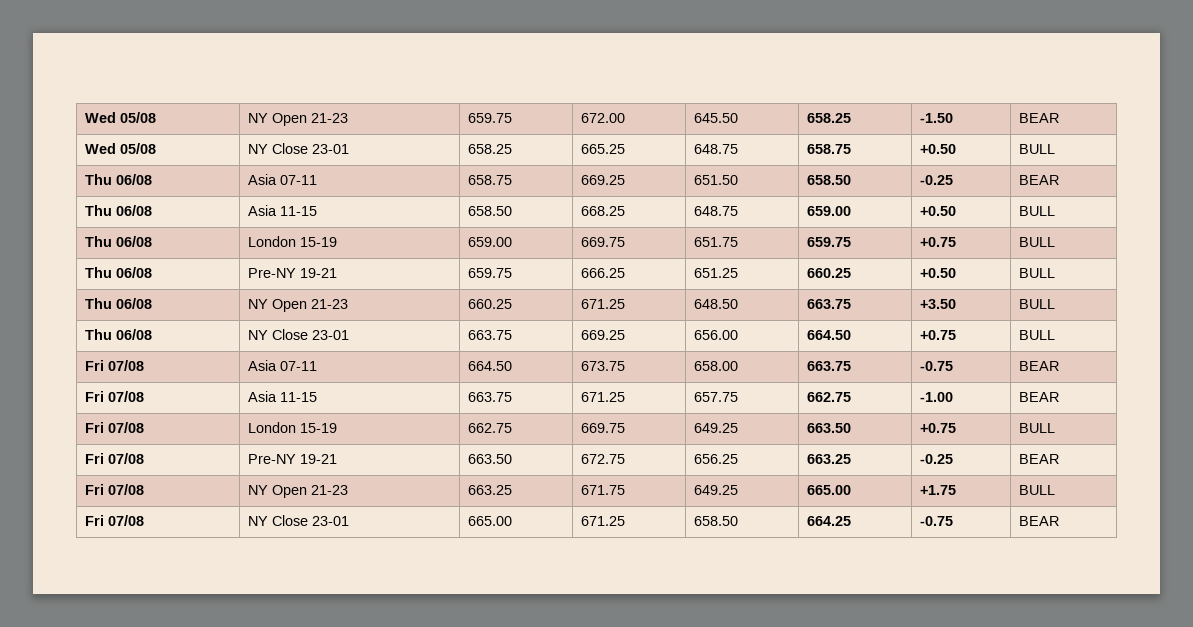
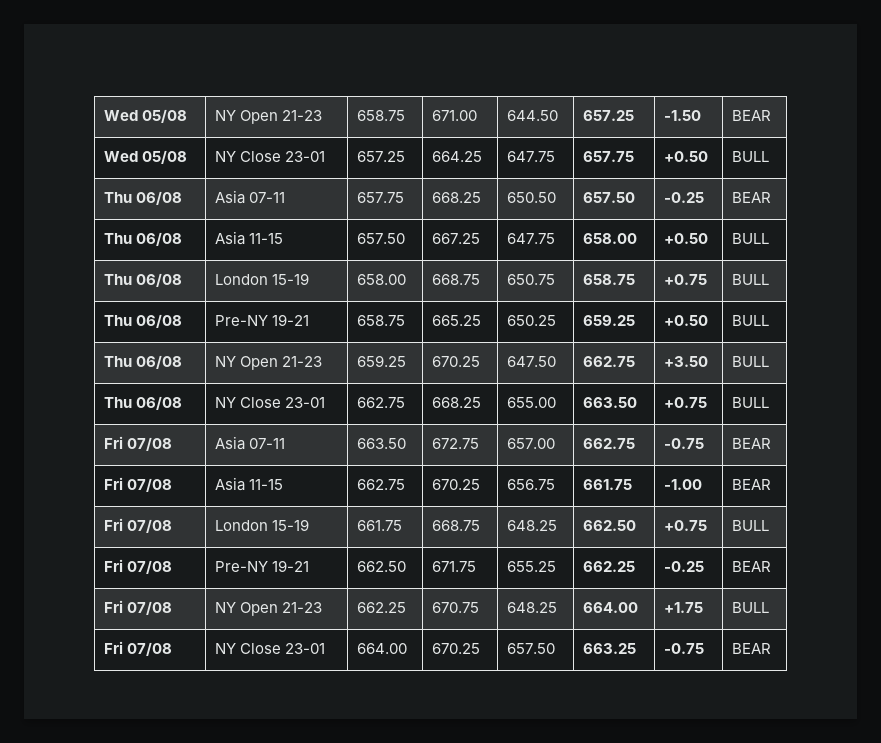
[467,113,512,123] [580,113,625,123] [693,113,738,123] [806,113,851,123] 659.75 | 672.00 | 645.50 | 658.25 -> [356,110,405,121] [431,110,477,121] [506,110,558,121] [582,110,634,121] 658.75 | 671.00 | 644.50 | 657.25
[467,144,512,154] [580,144,625,154] [693,144,738,154] [806,144,851,154] 658.25 | 665.25 | 648.75 | 658.75 -> [356,151,405,162] [431,151,482,162] [506,151,555,162] [582,151,634,162] 657.25 | 664.25 | 647.75 | 657.75
[467,175,512,185] [580,175,625,185] [693,175,738,185] [806,175,851,185] 658.75 | 669.25 | 651.50 | 658.50 -> [356,192,404,203] [431,192,481,203] [506,192,556,203] [582,192,635,203] 657.75 | 668.25 | 650.50 | 657.50
[467,206,512,216] [580,206,625,216] [693,206,738,216] [806,206,851,216] 658.50 | 668.25 | 648.75 | 659.00 -> [356,233,405,244] [431,233,480,244] [506,233,555,244] [582,233,637,244] 657.50 | 667.25 | 647.75 | 658.00
[467,237,512,247] [580,237,625,247] [693,237,738,247] [806,237,851,247] 659.00 | 669.75 | 651.75 | 659.75 -> [356,274,406,285] [431,274,480,285] [506,274,555,285] [582,274,635,285] 658.00 | 668.75 | 650.75 | 658.75
[467,268,512,278] [580,268,625,278] [693,268,738,278] [806,268,851,278] 659.75 | 666.25 | 651.25 | 660.25 -> [356,315,405,326] [431,315,481,326] [506,315,556,326] [582,315,635,326] 658.75 | 665.25 | 650.25 | 659.25
[467,299,512,309] [580,299,625,309] [693,299,738,309] [806,299,851,309] 660.25 | 671.25 | 648.50 | 663.75 -> [356,355,406,367] [431,356,480,367] [506,356,556,367] [582,356,635,367] 659.25 | 670.25 | 647.50 | 662.75
[467,330,512,340] [580,330,625,340] [693,330,738,340] [806,330,851,340] 663.75 | 669.25 | 656.00 | 664.50 -> [356,397,405,408] [431,397,481,408] [506,397,556,408] [582,397,637,408] 662.75 | 668.25 | 655.00 | 663.50
[467,361,512,371] [580,361,625,371] [693,361,738,371] [806,361,851,371] 664.50 | 673.75 | 658.00 | 663.75 -> [356,438,406,449] [431,438,479,449] [506,438,555,449] [582,438,635,449] 663.50 | 672.75 | 657.00 | 662.75
[467,392,512,402] [580,392,625,402] [693,392,738,402] [806,392,851,402] 663.75 | 671.25 | 657.75 | 662.75 -> [356,479,405,490] [431,479,480,490] [506,479,555,490] [582,479,632,490] 662.75 | 670.25 | 656.75 | 661.75
[467,423,512,433] [580,423,625,433] [693,423,738,433] [806,423,851,433] 662.75 | 669.75 | 649.25 | 663.50 -> [356,520,402,531] [431,520,480,531] [506,520,557,531] [582,520,636,531] 661.75 | 668.75 | 648.25 | 662.50
[467,454,512,464] [580,454,625,464] [693,454,738,464] [806,454,851,464] 663.50 | 672.75 | 656.25 | 663.25 -> [356,561,406,572] [431,561,476,572] [506,561,556,572] [582,561,635,572] 662.50 | 671.75 | 655.25 | 662.25
[467,485,512,495] [580,485,625,495] [693,485,738,495] [806,485,851,495] 663.25 | 671.75 | 649.25 | 665.00 -> [356,602,406,613] [431,602,479,613] [506,602,557,613] [582,602,638,613] 662.25 | 670.75 | 648.25 | 664.00
[467,516,512,526] [580,516,625,526] [693,516,738,526] [806,516,851,526] 665.00 | 671.25 | 658.50 | 664.25 -> [356,643,407,654] [431,643,480,654] [506,643,555,654] [582,643,636,654] 664.00 | 670.25 | 657.50 | 663.25

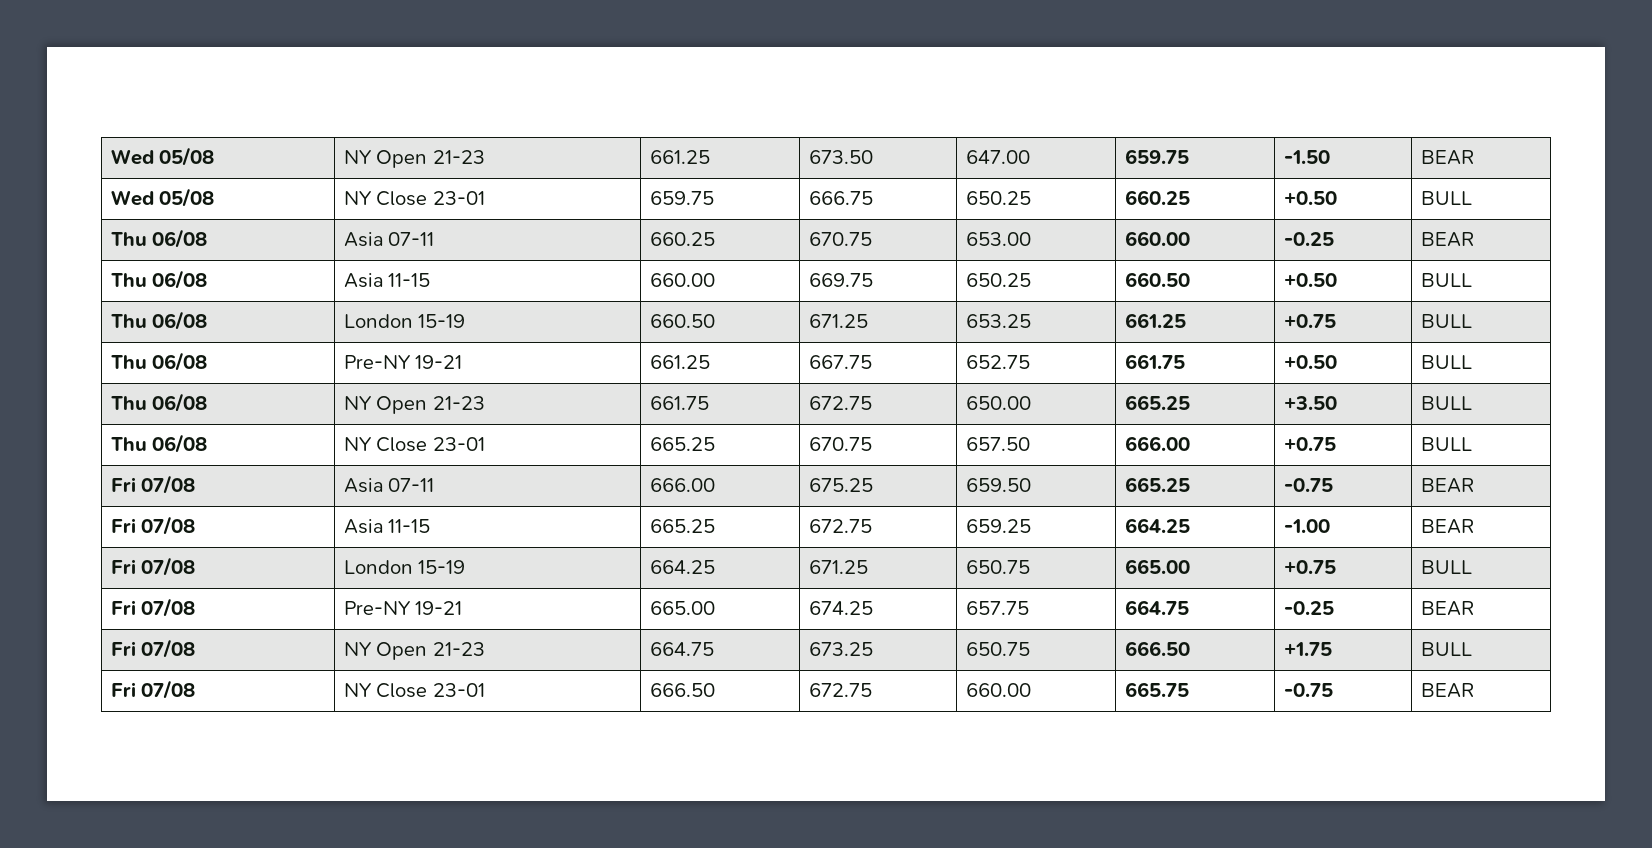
[356,110,405,121] [431,110,477,121] [506,110,558,121] [582,110,634,121] 658.75 | 671.00 | 644.50 | 657.25 -> [649,150,710,164] [808,150,873,164] [965,150,1030,164] [1124,149,1189,164] 661.25 | 673.50 | 647.00 | 659.75
[356,151,405,162] [431,151,482,162] [506,151,555,162] [582,151,634,162] 657.25 | 664.25 | 647.75 | 657.75 -> [649,191,714,205] [808,191,873,205] [965,191,1031,205] [1124,190,1190,205] 659.75 | 666.75 | 650.25 | 660.25
[356,192,404,203] [431,192,481,203] [506,192,556,203] [582,192,635,203] 657.75 | 668.25 | 650.50 | 657.50 -> [649,232,715,246] [808,232,872,246] [965,232,1031,246] [1124,231,1190,246] 660.25 | 670.75 | 653.00 | 660.00
[356,233,405,244] [431,233,480,244] [506,233,555,244] [582,233,637,244] 657.50 | 667.25 | 647.75 | 658.00 -> [649,273,715,287] [808,273,873,287] [965,273,1031,287] [1124,272,1190,287] 660.00 | 669.75 | 650.25 | 660.50
[356,274,406,285] [431,274,480,285] [506,274,555,285] [582,274,635,285] 658.00 | 668.75 | 650.75 | 658.75 -> [649,314,715,328] [808,314,868,328] [965,314,1031,328] [1124,313,1186,328] 660.50 | 671.25 | 653.25 | 661.25
[356,315,405,326] [431,315,481,326] [506,315,556,326] [582,315,635,326] 658.75 | 665.25 | 650.25 | 659.25 -> [649,355,710,369] [808,355,872,369] [965,355,1030,369] [1124,354,1185,369] 661.25 | 667.75 | 652.75 | 661.75
[356,355,406,367] [431,356,480,367] [506,356,556,367] [582,356,635,367] 659.25 | 670.25 | 647.50 | 662.75 -> [649,396,709,410] [808,396,872,410] [965,396,1031,410] [1124,395,1190,410] 661.75 | 672.75 | 650.00 | 665.25
[356,397,405,408] [431,397,481,408] [506,397,556,408] [582,397,637,408] 662.75 | 668.25 | 655.00 | 663.50 -> [649,437,715,451] [808,437,872,451] [965,437,1030,451] [1124,436,1190,451] 665.25 | 670.75 | 657.50 | 666.00
[356,438,406,449] [431,438,479,449] [506,438,555,449] [582,438,635,449] 663.50 | 672.75 | 657.00 | 662.75 -> [649,478,715,492] [808,478,873,492] [965,478,1031,492] [1124,477,1190,492] 666.00 | 675.25 | 659.50 | 665.25
[356,479,405,490] [431,479,480,490] [506,479,555,490] [582,479,632,490] 662.75 | 670.25 | 656.75 | 661.75 -> [649,519,715,533] [808,519,872,533] [965,519,1031,533] [1124,518,1190,533] 665.25 | 672.75 | 659.25 | 664.25
[356,520,402,531] [431,520,480,531] [506,520,557,531] [582,520,636,531] 661.75 | 668.75 | 648.25 | 662.50 -> [649,560,715,574] [808,560,868,574] [965,560,1030,574] [1124,559,1190,574] 664.25 | 671.25 | 650.75 | 665.00
[356,561,406,572] [431,561,476,572] [506,561,556,572] [582,561,635,572] 662.50 | 671.75 | 655.25 | 662.25 -> [649,601,715,615] [808,601,873,615] [965,601,1029,615] [1124,600,1189,615] 665.00 | 674.25 | 657.75 | 664.75
[356,602,406,613] [431,602,479,613] [506,602,557,613] [582,602,638,613] 662.25 | 670.75 | 648.25 | 664.00 -> [649,642,714,656] [808,642,873,656] [965,642,1030,656] [1124,641,1190,656] 664.75 | 673.25 | 650.75 | 666.50
[356,643,407,654] [431,643,480,654] [506,643,555,654] [582,643,636,654] 664.00 | 670.25 | 657.50 | 663.25 -> [649,683,715,697] [808,683,872,697] [965,683,1031,697] [1124,682,1189,697] 666.50 | 672.75 | 660.00 | 665.75

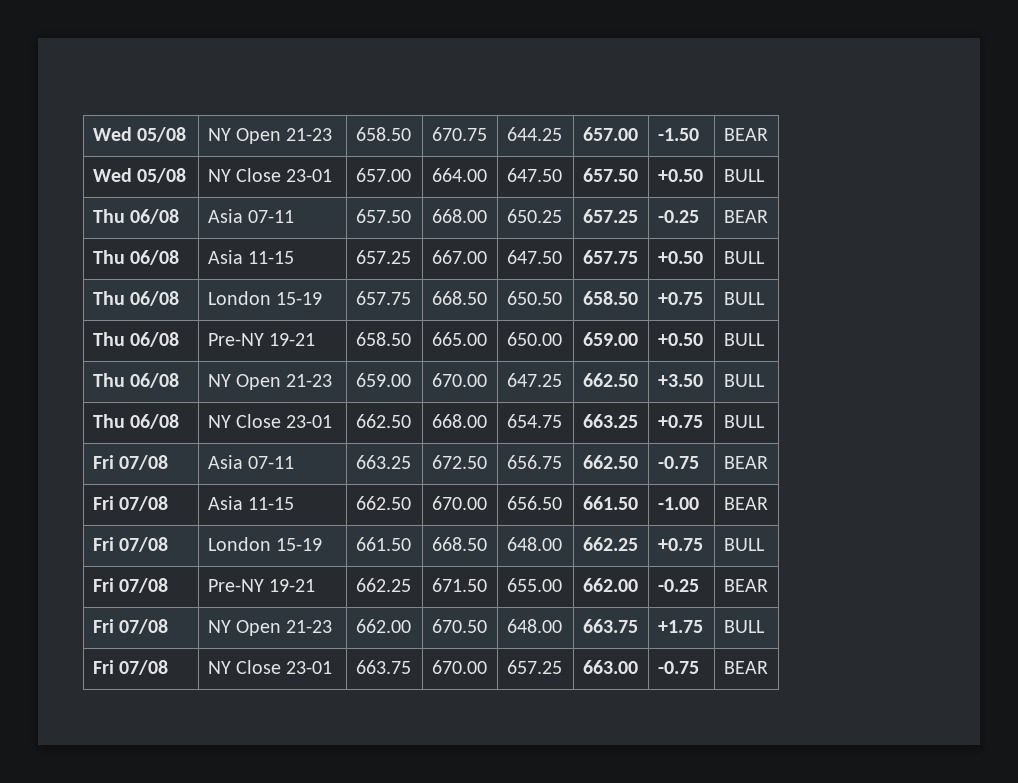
[649,150,710,164] [808,150,873,164] [965,150,1030,164] [1124,149,1189,164] 661.25 | 673.50 | 647.00 | 659.75 -> [355,127,411,141] [431,127,487,141] [506,127,562,141] [582,127,638,141] 658.50 | 670.75 | 644.25 | 657.00
[649,191,714,205] [808,191,873,205] [965,191,1031,205] [1124,190,1190,205] 659.75 | 666.75 | 650.25 | 660.25 -> [355,168,411,182] [431,168,487,182] [506,168,562,182] [582,168,638,182] 657.00 | 664.00 | 647.50 | 657.50
[649,232,715,246] [808,232,872,246] [965,232,1031,246] [1124,231,1190,246] 660.25 | 670.75 | 653.00 | 660.00 -> [355,209,411,223] [431,209,487,223] [506,209,562,223] [582,209,638,223] 657.50 | 668.00 | 650.25 | 657.25
[649,273,715,287] [808,273,873,287] [965,273,1031,287] [1124,272,1190,287] 660.00 | 669.75 | 650.25 | 660.50 -> [355,250,411,264] [431,250,487,264] [506,250,562,264] [582,250,638,264] 657.25 | 667.00 | 647.50 | 657.75
[649,314,715,328] [808,314,868,328] [965,314,1031,328] [1124,313,1186,328] 660.50 | 671.25 | 653.25 | 661.25 -> [355,291,411,305] [431,291,487,305] [506,291,562,305] [582,291,638,305] 657.75 | 668.50 | 650.50 | 658.50
[649,355,710,369] [808,355,872,369] [965,355,1030,369] [1124,354,1185,369] 661.25 | 667.75 | 652.75 | 661.75 -> [355,332,411,346] [431,332,487,346] [506,332,562,346] [582,332,638,346] 658.50 | 665.00 | 650.00 | 659.00
[649,396,709,410] [808,396,872,410] [965,396,1031,410] [1124,395,1190,410] 661.75 | 672.75 | 650.00 | 665.25 -> [355,373,411,387] [431,373,487,387] [506,373,562,387] [582,373,638,387] 659.00 | 670.00 | 647.25 | 662.50
[649,437,715,451] [808,437,872,451] [965,437,1030,451] [1124,436,1190,451] 665.25 | 670.75 | 657.50 | 666.00 -> [355,414,411,428] [431,414,487,428] [506,414,562,428] [582,414,638,428] 662.50 | 668.00 | 654.75 | 663.25
[649,478,715,492] [808,478,873,492] [965,478,1031,492] [1124,477,1190,492] 666.00 | 675.25 | 659.50 | 665.25 -> [355,455,411,469] [431,455,487,469] [506,455,562,469] [582,455,638,469] 663.25 | 672.50 | 656.75 | 662.50
[649,519,715,533] [808,519,872,533] [965,519,1031,533] [1124,518,1190,533] 665.25 | 672.75 | 659.25 | 664.25 -> [355,496,411,510] [431,496,487,510] [506,496,562,510] [582,496,638,510] 662.50 | 670.00 | 656.50 | 661.50
[649,560,715,574] [808,560,868,574] [965,560,1030,574] [1124,559,1190,574] 664.25 | 671.25 | 650.75 | 665.00 -> [355,537,411,551] [431,537,487,551] [506,537,562,551] [582,537,638,551] 661.50 | 668.50 | 648.00 | 662.25
[649,601,715,615] [808,601,873,615] [965,601,1029,615] [1124,600,1189,615] 665.00 | 674.25 | 657.75 | 664.75 -> [355,578,411,592] [431,578,487,592] [506,578,562,592] [582,578,638,592] 662.25 | 671.50 | 655.00 | 662.00
[649,642,714,656] [808,642,873,656] [965,642,1030,656] [1124,641,1190,656] 664.75 | 673.25 | 650.75 | 666.50 -> [355,619,411,633] [431,619,487,633] [506,619,562,633] [582,619,638,633] 662.00 | 670.50 | 648.00 | 663.75
[649,683,715,697] [808,683,872,697] [965,683,1031,697] [1124,682,1189,697] 666.50 | 672.75 | 660.00 | 665.75 -> [355,660,411,674] [431,660,487,674] [506,660,562,674] [582,660,638,674] 663.75 | 670.00 | 657.25 | 663.00

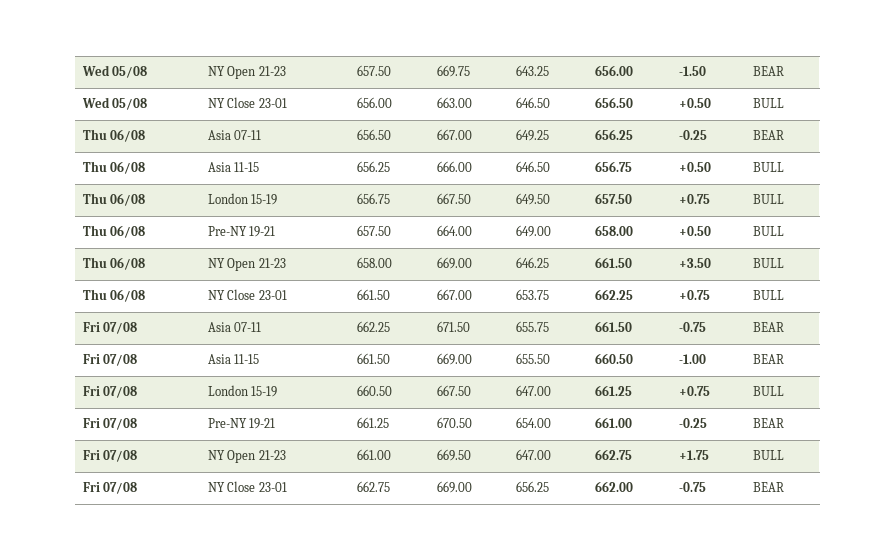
[355,127,411,141] [431,127,487,141] [506,127,562,141] [582,127,638,141] 658.50 | 670.75 | 644.25 | 657.00 -> [356,65,391,76] [436,65,470,77] [515,65,549,76] [594,65,633,76] 657.50 | 669.75 | 643.25 | 656.00
[355,168,411,182] [431,168,487,182] [506,168,562,182] [582,168,638,182] 657.00 | 664.00 | 647.50 | 657.50 -> [356,97,392,108] [436,97,472,108] [515,97,550,108] [594,97,633,108] 656.00 | 663.00 | 646.50 | 656.50
[355,209,411,223] [431,209,487,223] [506,209,562,223] [582,209,638,223] 657.50 | 668.00 | 650.25 | 657.25 -> [356,129,391,140] [436,129,472,140] [515,129,549,141] [594,129,633,140] 656.50 | 667.00 | 649.25 | 656.25
[355,250,411,264] [431,250,487,264] [506,250,562,264] [582,250,638,264] 657.25 | 667.00 | 647.50 | 657.75 -> [356,161,390,172] [436,161,472,172] [515,161,550,172] [594,161,632,172] 656.25 | 666.00 | 646.50 | 656.75
[355,291,411,305] [431,291,487,305] [506,291,562,305] [582,291,638,305] 657.75 | 668.50 | 650.50 | 658.50 -> [356,193,390,204] [436,193,471,204] [515,193,550,205] [594,193,632,204] 656.75 | 667.50 | 649.50 | 657.50
[355,332,411,346] [431,332,487,346] [506,332,562,346] [582,332,638,346] 658.50 | 665.00 | 650.00 | 659.00 -> [356,225,391,236] [436,225,472,236] [515,225,551,237] [594,225,633,236] 657.50 | 664.00 | 649.00 | 658.00
[355,373,411,387] [431,373,487,387] [506,373,562,387] [582,373,638,387] 659.00 | 670.00 | 647.25 | 662.50 -> [356,257,392,268] [436,257,472,269] [515,257,549,268] [594,257,632,268] 658.00 | 669.00 | 646.25 | 661.50
[355,414,411,428] [431,414,487,428] [506,414,562,428] [582,414,638,428] 662.50 | 668.00 | 654.75 | 663.25 -> [356,289,390,300] [436,289,472,300] [515,289,549,300] [594,289,633,300] 661.50 | 667.00 | 653.75 | 662.25
[355,455,411,469] [431,455,487,469] [506,455,562,469] [582,455,638,469] 663.25 | 672.50 | 656.75 | 662.50 -> [356,321,390,332] [436,321,470,332] [515,321,549,332] [594,321,632,332] 662.25 | 671.50 | 655.75 | 661.50
[355,496,411,510] [431,496,487,510] [506,496,562,510] [582,496,638,510] 662.50 | 670.00 | 656.50 | 661.50 -> [356,353,390,364] [436,353,472,365] [515,353,550,364] [594,353,633,364] 661.50 | 669.00 | 655.50 | 660.50
[355,537,411,551] [431,537,487,551] [506,537,562,551] [582,537,638,551] 661.50 | 668.50 | 648.00 | 662.25 -> [356,385,392,396] [436,385,471,396] [515,385,551,396] [594,385,632,396] 660.50 | 667.50 | 647.00 | 661.25
[355,578,411,592] [431,578,487,592] [506,578,562,592] [582,578,638,592] 662.25 | 671.50 | 655.00 | 662.00 -> [356,417,389,428] [436,417,472,428] [515,417,551,428] [594,417,632,428] 661.25 | 670.50 | 654.00 | 661.00
[355,619,411,633] [431,619,487,633] [506,619,562,633] [582,619,638,633] 662.00 | 670.50 | 648.00 | 663.75 -> [356,449,391,460] [436,449,471,461] [515,449,551,460] [594,449,632,460] 661.00 | 669.50 | 647.00 | 662.75
[355,660,411,674] [431,660,487,674] [506,660,562,674] [582,660,638,674] 663.75 | 670.00 | 657.25 | 663.00 -> [356,481,390,492] [436,481,472,493] [515,481,549,492] [594,481,633,492] 662.75 | 669.00 | 656.25 | 662.00

